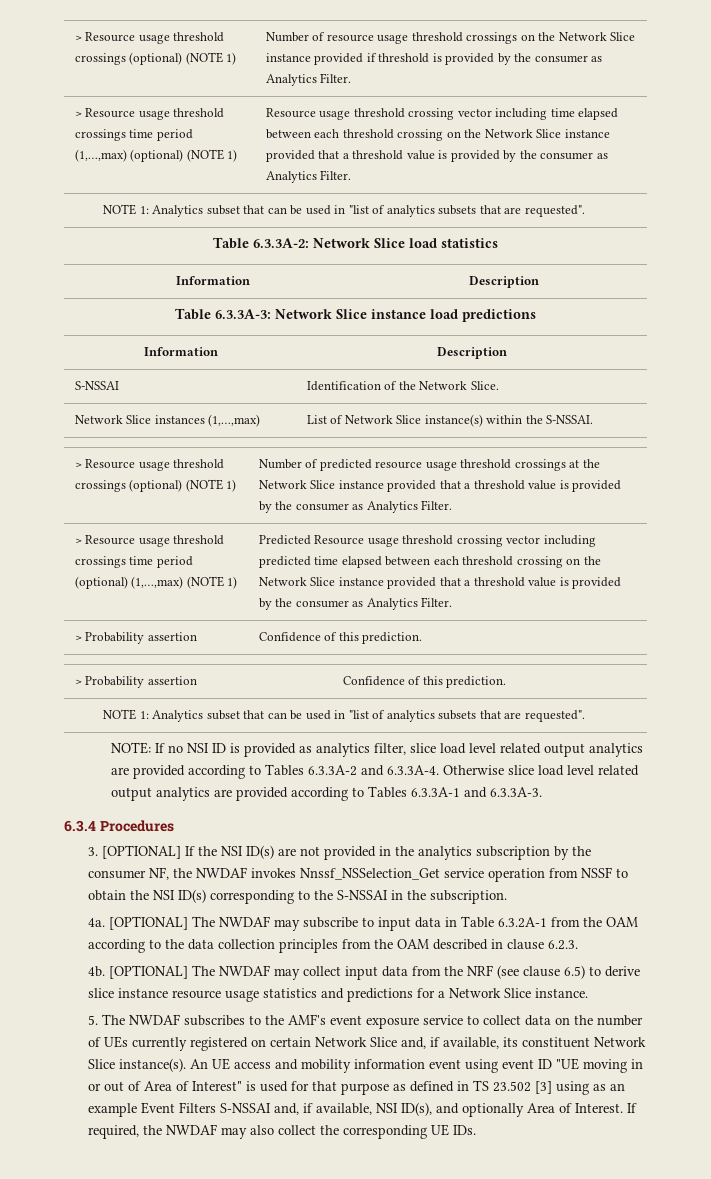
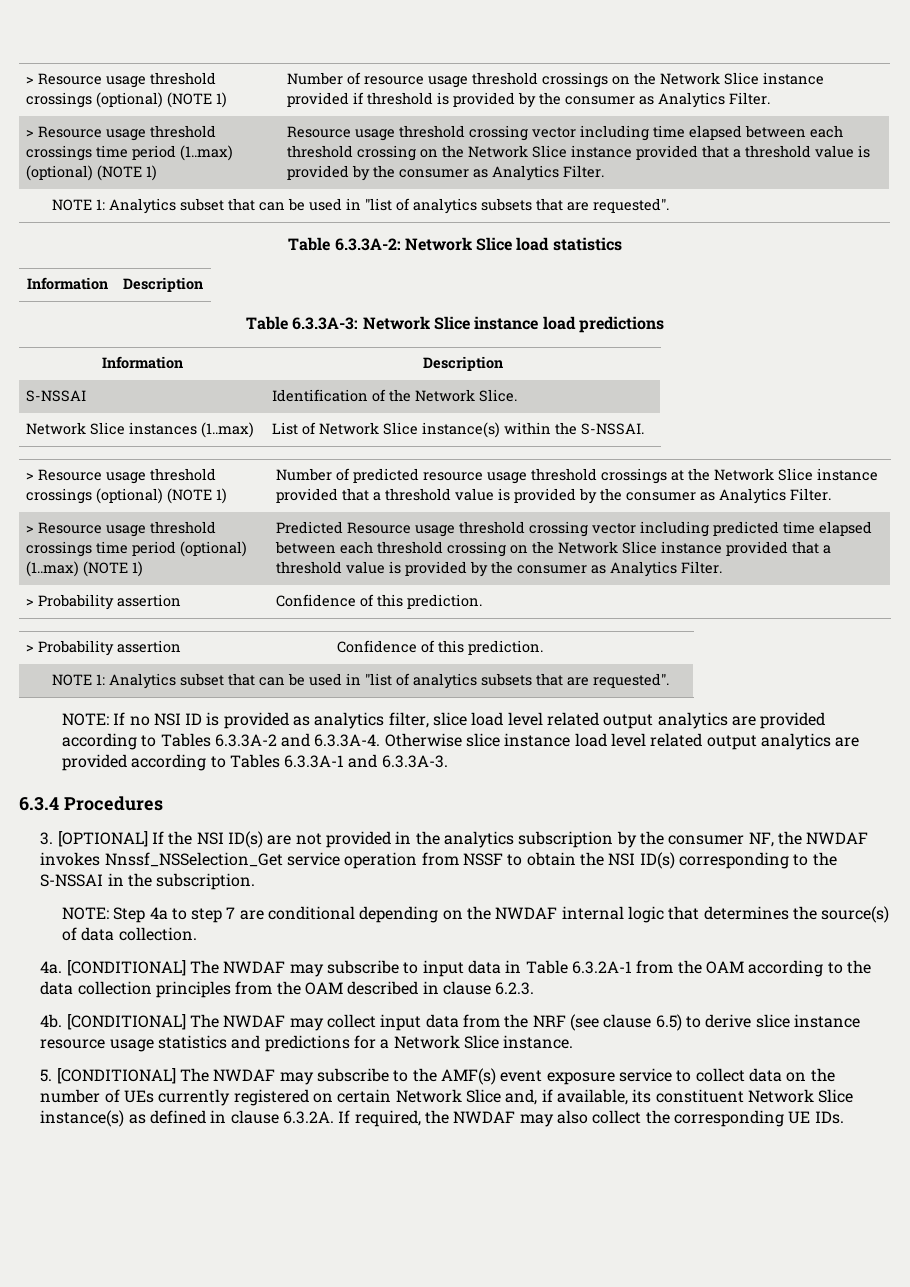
[74,149,127,162] (1,…,max) -> [180,145,234,161] (1..max)
[208,414,261,427] (1,…,max) -> [201,422,255,438] (1..max)
[131,576,184,589] (1,…,max) -> [26,561,80,577] (1..max)
(535, 770) none -> [504,733,571,747] instance
(507, 897) none -> [61,906,890,923] [61,927,197,941] // NOTE: Step 4a to step 7 are conditional depending on the NWDAF internal logic that determines the source(s) of data collection.
[108,916,188,930] [OPTIONAL] -> [66,960,186,976] [CONDITIONAL]
[108,965,188,979] [OPTIONAL] -> [66,1014,186,1030] [CONDITIONAL]
[101,1014,326,1026] The NWDAF subscribes to the AMF's -> [56,1068,497,1085] [CONDITIONAL] The NWDAF may subscribe to the AMF(s)
[118,1058,643,1073] [87,1080,625,1095] [87,1102,623,1117] instance(s). An UE access and mobility information event using event ID "UE moving in or out of Area of Interest" is used for that purpose as defined in TS 23.502 [3] using as an example Event Filters S-NSSAI and, if available, NSI ID(s), and optionally Area of Interest. -> [40,1110,335,1127] instance(s) as defined in clause 6.3.2A.

